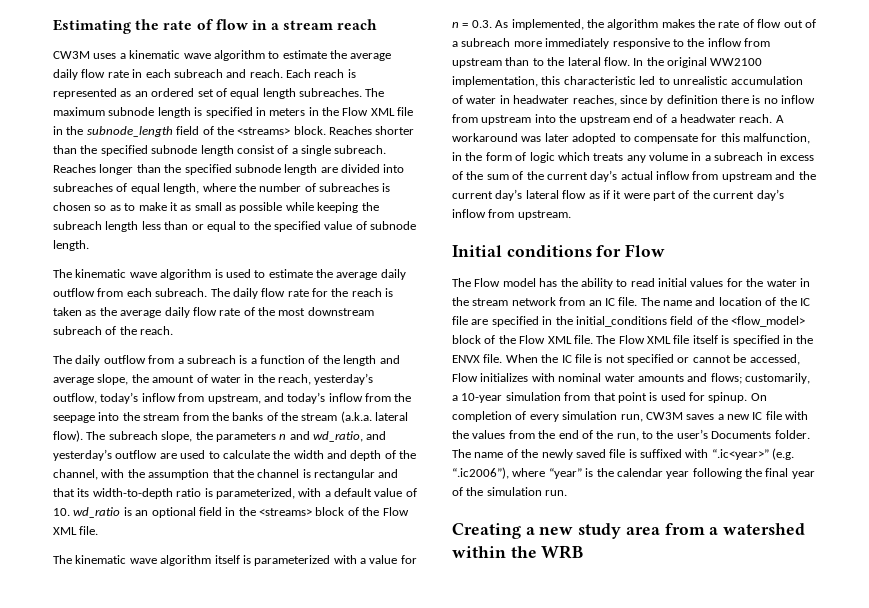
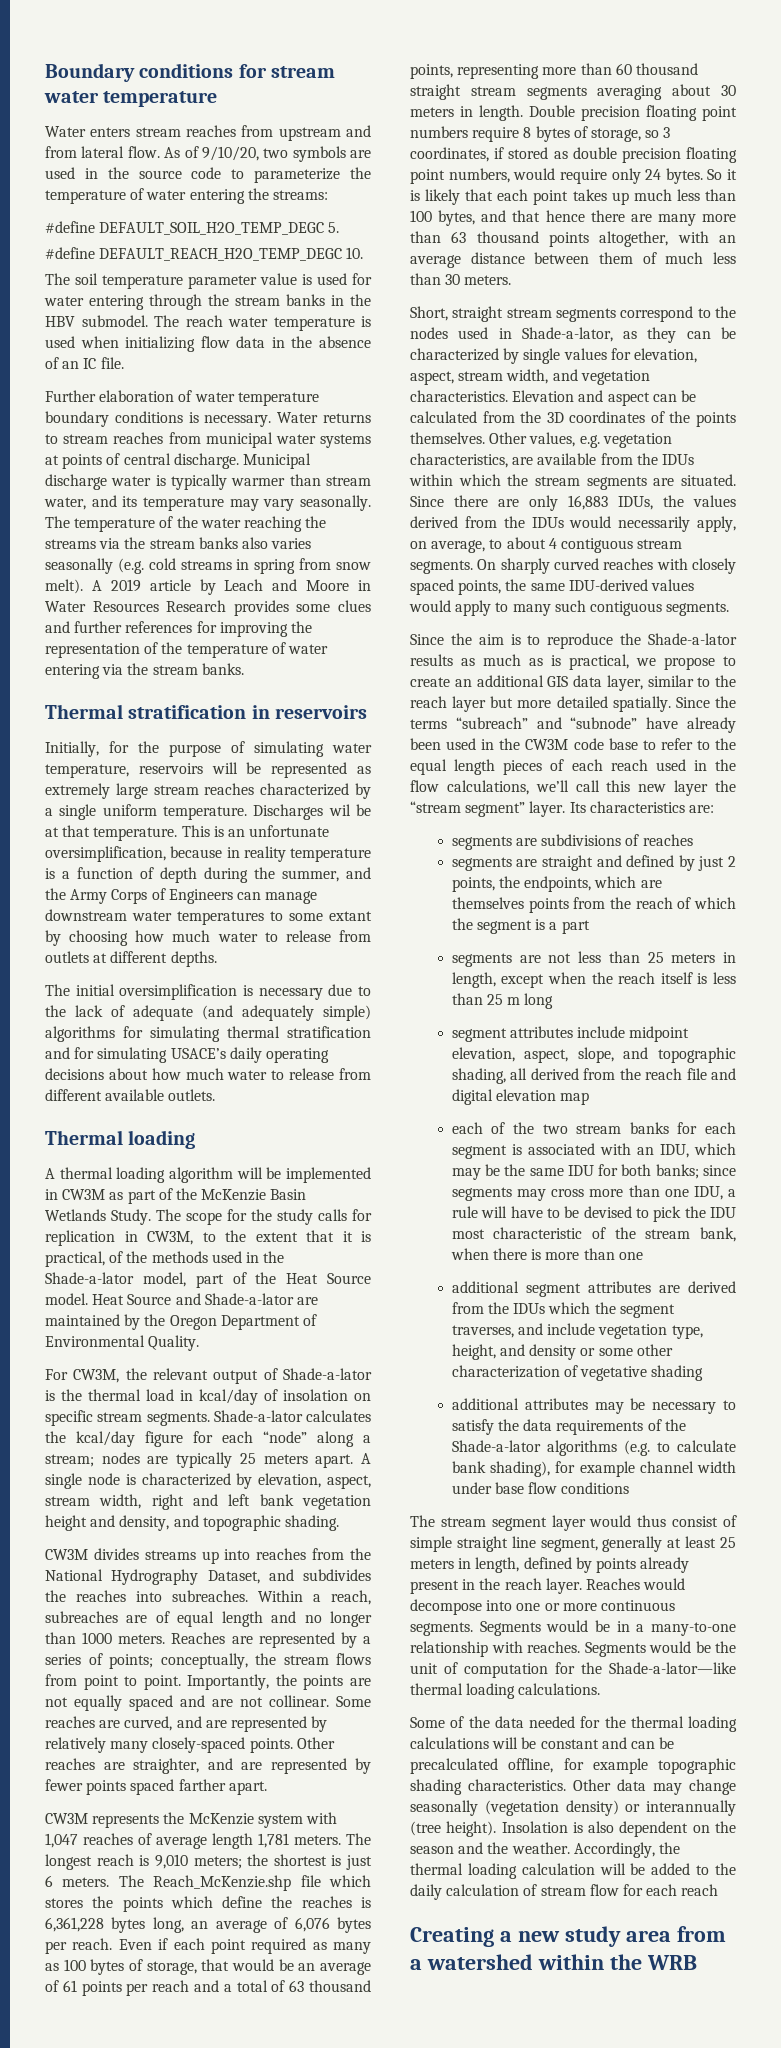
[53,19,378,34] [53,50,392,61] [53,69,356,80] [53,88,385,99] [53,107,414,118] [53,126,415,137] [53,145,387,156] [53,164,405,175] [53,183,391,194] [53,202,379,213] [53,221,417,232] [53,240,89,251] [53,269,406,280] [53,288,394,299] [53,307,374,318] [53,326,174,335] [53,355,400,366] [53,373,374,385] [53,392,412,404] [53,411,409,423] [53,430,387,442] [53,449,417,461] [53,469,399,480] [53,488,417,499] [53,507,409,518] [53,526,99,535] [53,555,417,566] [452,19,816,30] [452,38,770,49] [452,57,763,68] [452,76,804,87] [452,95,816,106] [452,114,784,125] [452,133,810,144] [452,152,814,163] [452,170,816,182] [452,189,784,201] [452,209,571,220] [452,244,666,257] [452,278,810,289] [452,297,810,306] [452,316,806,327] [452,335,814,346] [452,354,800,365] [452,373,810,384] [452,392,767,403] [452,411,809,422] [452,429,810,441] [452,448,795,460] [452,467,815,479] [452,487,568,496] Estimating the rate of flow in a stream reach // CW3M uses a kinematic wave algorithm to estimate the average daily flow rate in each subreach and reach. Each reach is represented as an ordered set of equal length subreaches. The maximum subnode length is specified in meters in the Flow XML file in the subnode_length field of the <streams> block. Reaches shorter than the specified subnode length consist of a single subreach. Reaches longer than the specified subnode length are divided into subreaches of equal length, where the number of subreaches is chosen so as to make it as small as possible while keeping the subreach length less than or equal to the specified value of subnode length. // The kinematic wave algorithm is used to estimate the average daily outflow from each subreach. The daily flow rate for the reach is taken as the average daily flow rate of the most downstream subreach of the reach. // The daily outflow from a subreach is a function of the length and average slope, the amount of water in the reach, yesterday’s outflow, today’s inflow from upstream, and today’s inflow from the seepage into the stream from the banks of the stream (a.k.a. lateral flow). The subreach slope, the parameters n and wd_ratio, and yesterday’s outflow are used to calculate the width and depth of the channel, with the assumption that the channel is rectangular and that its width-to-depth ratio is parameterized, with a default value of 10. wd_ratio is an optional field in the <streams> block of the Flow XML file. // The kinematic wave algorithm itself is parameterized with a value for n = 0.3. As implemented, the algorithm makes the rate of flow out of a subreach more immediately responsive to the inflow from upstream than to the lateral flow. In the original WW2100 implementation, this characteristic led to unrealistic accumulation of water in headwater reaches, since by definition there is no inflow from upstream into the upstream end of a headwater reach. A workaround was later adopted to compensate for this malfunction, in the form of logic which treats any volume in a subreach in excess of the sum of the current day’s actual inflow from upstream and the current day’s lateral flow as if it were part of the current day’s inflow from upstream. // Initial conditions for Flow // The Flow model has the ability to read initial values for the water in the stream network from an IC file. The name and location of the IC file are specified in the initial_conditions field of the <flow_model> block of the Flow XML file. The Flow XML file itself is specified in the ENVX file. When the IC file is not specified or cannot be accessed, Flow initializes with nominal water amounts and flows; customarily, a 10-year simulation from that point is used for spinup. On completion of every simulation run, CW3M saves a new IC file with the values from the end of the run, to the user’s Documents folder. The name of the newly saved file is suffixed with “.ic<year>” (e.g. “.ic2006”), where “year” is the calendar year following the final year of the simulation run. -> [45,63,335,82] [44,91,218,107] [45,125,371,141] [45,146,371,162] [45,167,371,183] [45,188,328,204] [45,221,340,235] [45,247,364,261] [45,273,372,289] [44,294,371,310] [45,315,371,331] [45,336,371,352] [45,357,124,369] [45,390,319,406] [45,411,372,427] [45,432,371,448] [45,453,311,469] [45,474,371,490] [44,495,371,511] [45,516,327,532] [45,537,312,549] [45,558,371,574] [45,579,371,595] [45,600,371,616] [45,621,312,637] [45,642,328,658] [45,663,244,679] [45,704,367,719] [45,741,372,757] [45,762,372,778] [45,783,372,799] [45,804,371,820] [45,825,330,841] [45,846,371,862] [45,867,371,883] [45,888,318,904] [45,909,372,925] [45,930,371,946] [45,951,217,967] [45,984,371,1000] [45,1005,371,1021] [45,1026,371,1042] [45,1047,329,1063] [45,1068,371,1080] [45,1089,216,1101] [45,1130,196,1149] [45,1167,371,1183] [45,1188,307,1204] [45,1209,372,1225] [45,1230,371,1246] [45,1251,285,1267] [45,1272,371,1288] [45,1293,318,1305] [45,1314,317,1330] [45,1335,200,1351] [45,1368,372,1384] [45,1389,371,1405] [45,1410,371,1426] [45,1431,371,1447] [45,1452,371,1468] [45,1473,371,1489] [45,1494,371,1510] [45,1515,339,1531] [45,1548,371,1564] [45,1569,371,1585] [45,1590,371,1605] [45,1611,372,1627] [45,1632,371,1648] [45,1653,371,1669] [45,1674,371,1690] [45,1695,371,1711] [45,1716,328,1732] [45,1737,335,1753] [45,1758,371,1774] [45,1779,267,1795] [45,1812,337,1828] [45,1833,371,1849] [45,1854,372,1870] [45,1875,371,1891] [45,1896,371,1912] [45,1917,371,1933] [45,1938,371,1954] [45,1959,371,1975] [45,1980,372,1996] [410,63,698,79] [410,84,736,100] [410,105,737,121] [410,126,671,142] [410,147,737,163] [410,168,737,184] [410,189,736,205] [410,210,736,226] [410,231,736,247] [410,252,736,268] [410,273,512,285] [410,306,736,322] [410,327,736,343] [410,348,697,364] [410,369,650,385] [410,390,696,406] [410,411,736,427] [410,432,672,448] [410,453,694,468] [409,474,736,490] [410,495,736,511] [410,516,736,532] [410,537,683,553] [410,558,736,574] [410,579,694,595] [409,600,730,616] [410,633,737,649] [410,654,736,670] [410,675,736,691] [410,696,736,712] [410,717,736,733] [410,738,736,750] [410,759,736,775] [410,780,736,796] [410,801,714,817] [451,834,693,850] [451,855,736,871] [451,876,662,892] [451,897,736,913] [451,918,590,934] [451,951,736,967] [451,972,736,988] [451,993,554,1009] [451,1026,690,1042] [451,1047,736,1063] [451,1068,736,1084] [451,1089,590,1105] [451,1122,736,1134] [451,1143,736,1159] [451,1164,736,1180] [451,1185,736,1201] [451,1206,736,1222] [451,1227,736,1242] [450,1248,643,1260] [451,1281,736,1297] [451,1302,675,1318] [451,1323,703,1339] [451,1344,673,1360] [451,1365,704,1381] [451,1398,736,1414] [451,1419,686,1435] [451,1440,736,1456] [451,1461,736,1477] [451,1482,630,1494] [410,1515,737,1531] [410,1536,736,1552] [410,1557,690,1573] [410,1578,686,1594] [410,1599,675,1615] [410,1620,736,1636] [410,1641,736,1657] [410,1662,736,1678] [410,1683,601,1699] [410,1716,737,1732] [410,1737,675,1749] [410,1758,736,1774] [410,1779,736,1795] [410,1800,736,1816] [410,1821,736,1837] [410,1842,680,1858] [410,1863,736,1879] [410,1884,719,1900] Boundary conditions for stream water temperature // Water enters stream reaches from upstream and from lateral flow. As of 9/10/20, two symbols are used in the source code to parameterize the temperature of water entering the streams: // #define DEFAULT_SOIL_H2O_TEMP_DEGC 5. // #define DEFAULT_REACH_H2O_TEMP_DEGC 10. // The soil temperature parameter value is used for water entering through the stream banks in the HBV submodel. The reach water temperature is used when initializing flow data in the absence of an IC file. // Further elaboration of water temperature boundary conditions is necessary. Water returns to stream reaches from municipal water systems at points of central discharge. Municipal discharge water is typically warmer than stream water, and its temperature may vary seasonally. The temperature of the water reaching the streams via the stream banks also varies seasonally (e.g. cold streams in spring from snow melt). A 2019 article by Leach and Moore in Water Resources Research provides some clues and further references for improving the representation of the temperature of water entering via the stream banks. // Thermal stratification in reservoirs // Initially, for the purpose of simulating water temperature, reservoirs will be represented as extremely large stream reaches characterized by a single uniform temperature. Discharges wil be at that temperature. This is an unfortunate oversimplification, because in reality temperature is a function of depth during the summer, and the Army Corps of Engineers can manage downstream water temperatures to some extant by choosing how much water to release from outlets at different depths. // The initial oversimplification is necessary due to the lack of adequate (and adequately simple) algorithms for simulating thermal stratification and for simulating USACE’s daily operating decisions about how much water to release from different available outlets. // Thermal loading // A thermal loading algorithm will be implemented in CW3M as part of the McKenzie Basin Wetlands Study. The scope for the study calls for replication in CW3M, to the extent that it is practical, of the methods used in the Shade-a-lator model, part of the Heat Source model. Heat Source and Shade-a-lator are maintained by the Oregon Department of Environmental Quality. // For CW3M, the relevant output of Shade-a-lator is the thermal load in kcal/day of insolation on specific stream segments. Shade-a-lator calculates the kcal/day figure for each “node” along a stream; nodes are typically 25 meters apart. A single node is characterized by elevation, aspect, stream width, right and left bank vegetation height and density, and topographic shading. // CW3M divides streams up into reaches from the National Hydrography Dataset, and subdivides the reaches into subreaches. Within a reach, subreaches are of equal length and no longer than 1000 meters. Reaches are represented by a series of points; conceptually, the stream flows from point to point. Importantly, the points are not equally spaced and are not collinear. Some reaches are curved, and are represented by relatively many closely-spaced points. Other reaches are straighter, and are represented by fewer points spaced farther apart. // CW3M represents the McKenzie system with 1,047 reaches of average length 1,781 meters. The longest reach is 9,010 meters; the shortest is just 6 meters. The Reach_McKenzie.shp file which stores the points which define the reaches is 6,361,228 bytes long, an average of 6,076 bytes per reach. Even if each point required as many as 100 bytes of storage, that would be an average of 61 points per reach and a total of 63 thousand points, representing more than 60 thousand straight stream segments averaging about 30 meters in length. Double precision floating point numbers require 8 bytes of storage, so 3 coordinates, if stored as double precision floating point numbers, would require only 24 bytes. So it is likely that each point takes up much less than 100 bytes, and that hence there are many more than 63 thousand points altogether, with an average distance between them of much less than 30 meters. // Short, straight stream segments correspond to the nodes used in Shade-a-lator, as they can be characterized by single values for elevation, aspect, stream width, and vegetation characteristics. Elevation and aspect can be calculated from the 3D coordinates of the points themselves. Other values, e.g. vegetation characteristics, are available from the IDUs within which the stream segments are situated. Since there are only 16,883 IDUs, the values derived from the IDUs would necessarily apply, on average, to about 4 contiguous stream segments. On sharply curved reaches with closely spaced points, the same IDU-derived values would apply to many such contiguous segments. // Since the aim is to reproduce the Shade-a-lator results as much as is practical, we propose to create an additional GIS data layer, similar to the reach layer but more detailed spatially. Since the terms “subreach” and “subnode” have already been used in the CW3M code base to refer to the equal length pieces of each reach used in the flow calculations, we’ll call this new layer the “stream segment” layer. Its characteristics are: // segments are subdivisions of reaches // segments are straight and defined by just 2 points, the endpoints, which are themselves points from the reach of which the segment is a part // segments are not less than 25 meters in length, except when the reach itself is less than 25 m long // segment attributes include midpoint elevation, aspect, slope, and topographic shading, all derived from the reach file and digital elevation map // each of the two stream banks for each segment is associated with an IDU, which may be the same IDU for both banks; since segments may cross more than one IDU, a rule will have to be devised to pick the IDU most characteristic of the stream bank, when there is more than one // additional segment attributes are derived from the IDUs which the segment traverses, and include vegetation type, height, and density or some other characterization of vegetative shading // additional attributes may be necessary to satisfy the data requirements of the Shade-a-lator algorithms (e.g. to calculate bank shading), for example channel width under base flow conditions // The stream segment layer would thus consist of simple straight line segment, generally at least 25 meters in length, defined by points already present in the reach layer. Reaches would decompose into one or more continuous segments. Segments would be in a many-to-one relationship with reaches. Segments would be the unit of computation for the Shade-a-lator—like thermal loading calculations. // Some of the data needed for the thermal loading calculations will be constant and can be precalculated offline, for example topographic shading characteristics. Other data may change seasonally (vegetation density) or interannually (tree height). Insolation is also dependent on the season and the weather. Accordingly, the thermal loading calculation will be added to the daily calculation of stream flow for each reach

